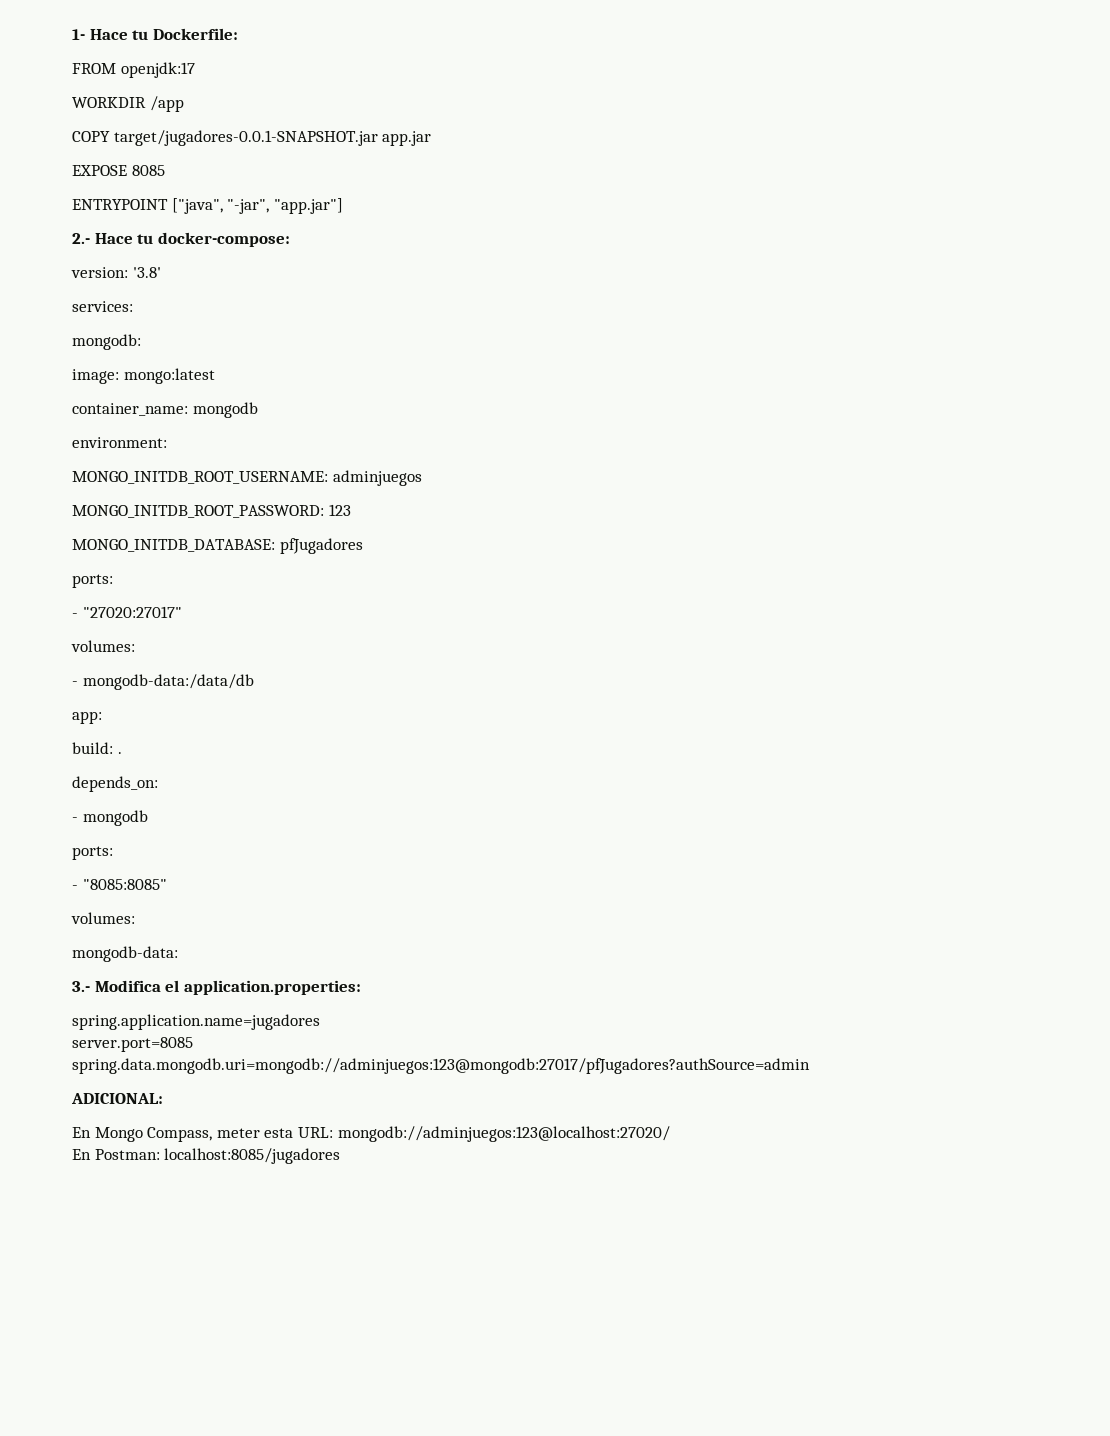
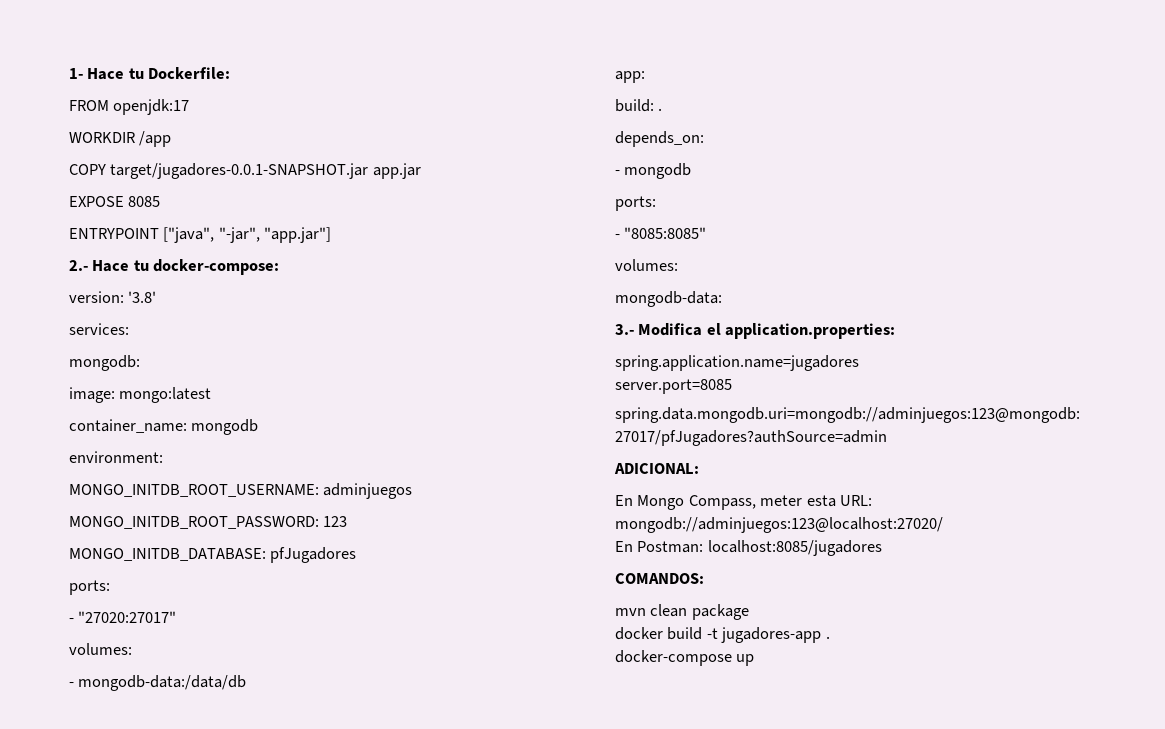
(341, 1156) none -> [615,573,704,584] [615,604,749,620] [615,627,830,643] [615,650,755,666] // COMANDOS: // mvn clean package // docker build -t jugadores-app . // docker-compose up

